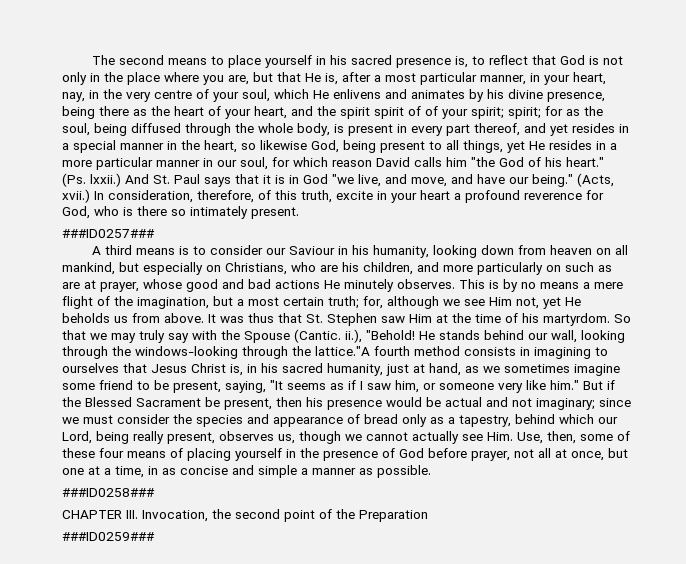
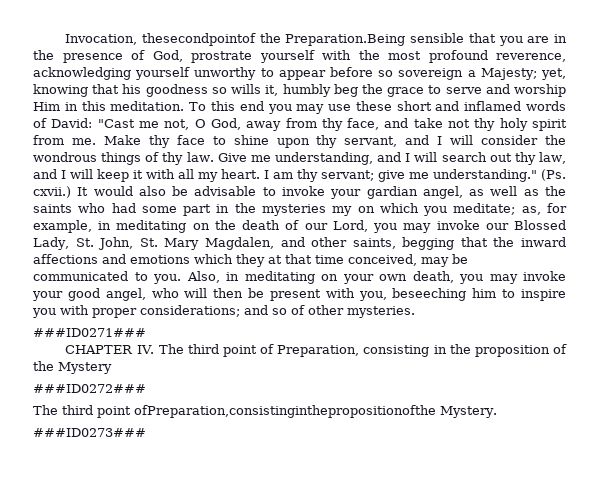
[91,55,623,68] [62,72,606,85] [62,89,605,102] [62,106,603,119] [62,123,629,136] [62,140,617,153] [62,157,604,170] [62,173,614,187] [62,189,604,203] [62,206,299,219] [62,229,155,238] [91,245,628,258] [62,262,612,275] [62,279,623,292] [62,296,581,309] [62,313,631,326] [62,329,625,343] [62,346,608,359] [62,363,620,376] [62,380,615,393] [62,397,631,410] [62,414,618,427] [62,431,630,444] [62,448,628,461] [62,465,431,478] [62,488,155,497] [62,509,428,522] [62,532,155,541] The second means to place yourself in his sacred presence is, to reflect that God is not only in the place where you are, but that He is, after a most particular manner, in your heart, nay, in the very centre of your soul, which He enlivens and animates by his divine presence, being there as the heart of your heart, and the spirit spirit of of your spirit; spirit; for as the soul, being diffused through the whole body, is present in every part thereof, and yet resides in a special manner in the heart, so likewise God, being present to all things, yet He resides in a more particular manner in our soul, for which reason David calls him "the God of his heart." (Ps. lxxii.) And St. Paul says that it is in God "we live, and move, and have our being." (Acts, xvii.) In consideration, therefore, of this truth, excite in your heart a profound reverence for God, who is there so intimately present. // ###ID0257### // A third means is to consider our Saviour in his humanity, looking down from heaven on all mankind, but especially on Christians, who are his children, and more particularly on such as are at prayer, whose good and bad actions He minutely observes. This is by no means a mere flight of the imagination, but a most certain truth; for, although we see Him not, yet He beholds us from above. It was thus that St. Stephen saw Him at the time of his martyrdom. So that we may truly say with the Spouse (Cantic. ii.), "Behold! He stands behind our wall, looking through the windows-looking through the lattice."A fourth method consists in imagining to ourselves that Jesus Christ is, in his sacred humanity, just at hand, as we sometimes imagine some friend to be present, saying, "It seems as if I saw him, or someone very like him." But if the Blessed Sacrament be present, then his presence would be actual and not imaginary; since we must consider the species and appearance of bread only as a tapestry, behind which our Lord, being really present, observes us, though we cannot actually see Him. Use, then, some of these four means of placing yourself in the presence of God before prayer, not all at once, but one at a time, in as concise and simple a manner as possible. // ###ID0258### // CHAPTER III. Invocation, the second point of the Preparation // ###ID0259### -> [65,33,567,46] [33,50,566,63] [33,67,566,80] [33,84,566,97] [33,101,566,114] [33,118,567,131] [33,135,566,148] [33,152,567,165] [33,169,566,182] [33,186,566,199] [33,203,567,216] [33,220,566,233] [33,237,567,250] [33,254,468,267] [33,271,566,284] [32,288,567,301] [32,305,415,318] [33,328,146,337] [65,344,567,357] [33,361,112,374] [33,384,146,393] [33,405,497,418] [33,428,146,437] Invocation, thesecondpointof the Preparation.Being sensible that you are in the presence of God, prostrate yourself with the most profound reverence, acknowledging yourself unworthy to appear before so sovereign a Majesty; yet, knowing that his goodness so wills it, humbly beg the grace to serve and worship Him in this meditation. To this end you may use these short and inflamed words of David: "Cast me not, O God, away from thy face, and take not thy holy spirit from me. Make thy face to shine upon thy servant, and I will consider the wondrous things of thy law. Give me understanding, and I will search out thy law, and I will keep it with all my heart. I am thy servant; give me understanding." (Ps. cxvii.) It would also be advisable to invoke your gardian angel, as well as the saints who had some part in the mysteries my on which you meditate; as, for example, in meditating on the death of our Lord, you may invoke our Blossed Lady, St. John, St. Mary Magdalen, and other saints, begging that the inward affections and emotions which they at that time conceived, may be communicated to you. Also, in meditating on your own death, you may invoke your good angel, who will then be present with you, beseeching him to inspire you with proper considerations; and so of other mysteries. // ###ID0271### // CHAPTER IV. The third point of Preparation, consisting in the proposition of the Mystery // ###ID0272### // The third point ofPreparation,consistinginthepropositionofthe Mystery. // ###ID0273###

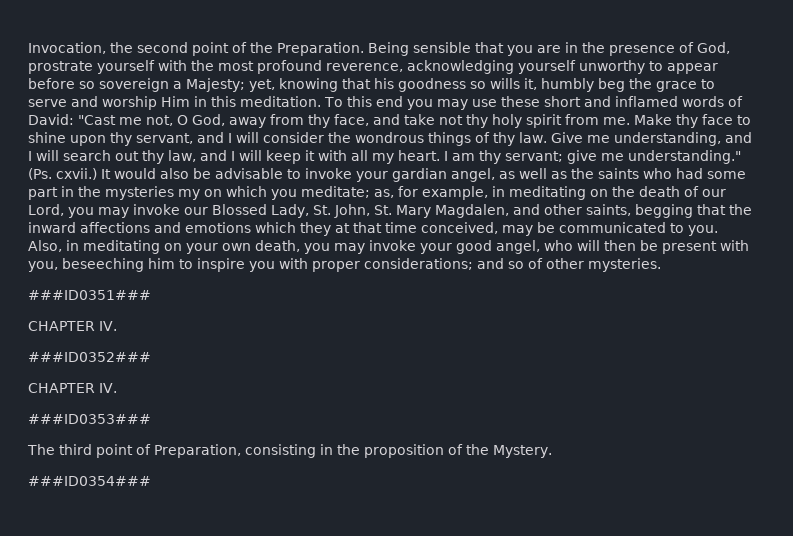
[142,33,406,46] thesecondpointof the Preparation.Being -> [110,42,409,56] the second point of the Preparation. Being
[33,328,146,337] [65,345,155,354] ###ID0271### // CHAPTER IV. -> [28,290,151,300] [28,321,117,331] [28,352,151,362] [28,383,117,393] [28,414,151,424] ###ID0351### // CHAPTER IV. // ###ID0352### // CHAPTER IV. // ###ID0353### //
[58,362,112,374] [33,384,146,393] [33,405,436,418] Mystery // ###ID0272### // The third point ofPreparation,consistinginthepropositionofthe -> (489, 449) none
[33,428,146,437] ###ID0273### -> [28,476,151,486] ###ID0354###

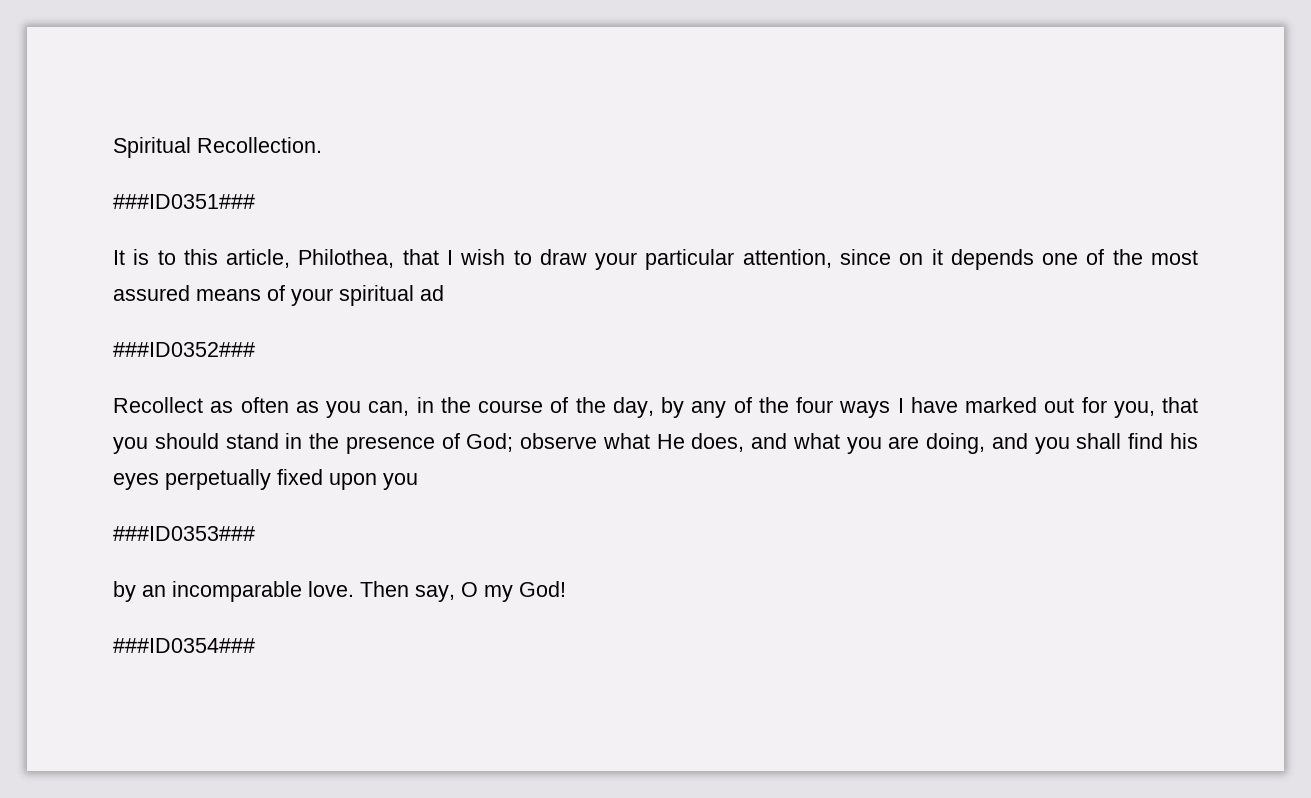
[28,42,730,56] [28,60,718,74] [28,78,715,92] [28,96,743,110] [28,114,751,128] [28,132,752,146] [28,150,741,164] [28,168,746,182] [28,186,726,200] [28,204,752,218] [28,222,718,236] [28,240,749,254] [28,258,661,272] [28,290,151,300] [28,321,117,331] [28,352,151,362] [28,383,117,393] [28,414,151,424] [27,444,552,458] Invocation, the second point of the Preparation. Being sensible that you are in the presence of God, prostrate yourself with the most profound reverence, acknowledging yourself unworthy to appear before so sovereign a Majesty; yet, knowing that his goodness so wills it, humbly beg the grace to serve and worship Him in this meditation. To this end you may use these short and inflamed words of David: "Cast me not, O God, away from thy face, and take not thy holy spirit from me. Make thy face to shine upon thy servant, and I will consider the wondrous things of thy law. Give me understanding, and I will search out thy law, and I will keep it with all my heart. I am thy servant; give me understanding." (Ps. cxvii.) It would also be advisable to invoke your gardian angel, as well as the saints who had some part in the mysteries my on which you meditate; as, for example, in meditating on the death of our Lord, you may invoke our Blossed Lady, St. John, St. Mary Magdalen, and other saints, begging that the inward affections and emotions which they at that time conceived, may be communicated to you. Also, in meditating on your own death, you may invoke your good angel, who will then be present with you, beseeching him to inspire you with proper considerations; and so of other mysteries. // ###ID0351### // CHAPTER IV. // ###ID0352### // CHAPTER IV. // ###ID0353### // The third point of Preparation, consisting in the proposition of the Mystery. -> [113,137,322,158] [113,194,255,209] [113,249,1199,270] [113,285,444,306] [113,342,255,357] [113,397,1198,418] [113,433,1199,454] [113,469,418,490] [113,526,255,541] [113,581,566,602] Spiritual Recollection. // ###ID0351### // It is to this article, Philothea, that I wish to draw your particular attention, since on it depends one of the most assured means of your spiritual ad // ###ID0352### // Recollect as often as you can, in the course of the day, by any of the four ways I have marked out for you, that you should stand in the presence of God; observe what He does, and what you are doing, and you shall find his eyes perpetually fixed upon you // ###ID0353### // by an incomparable love. Then say, O my God!

